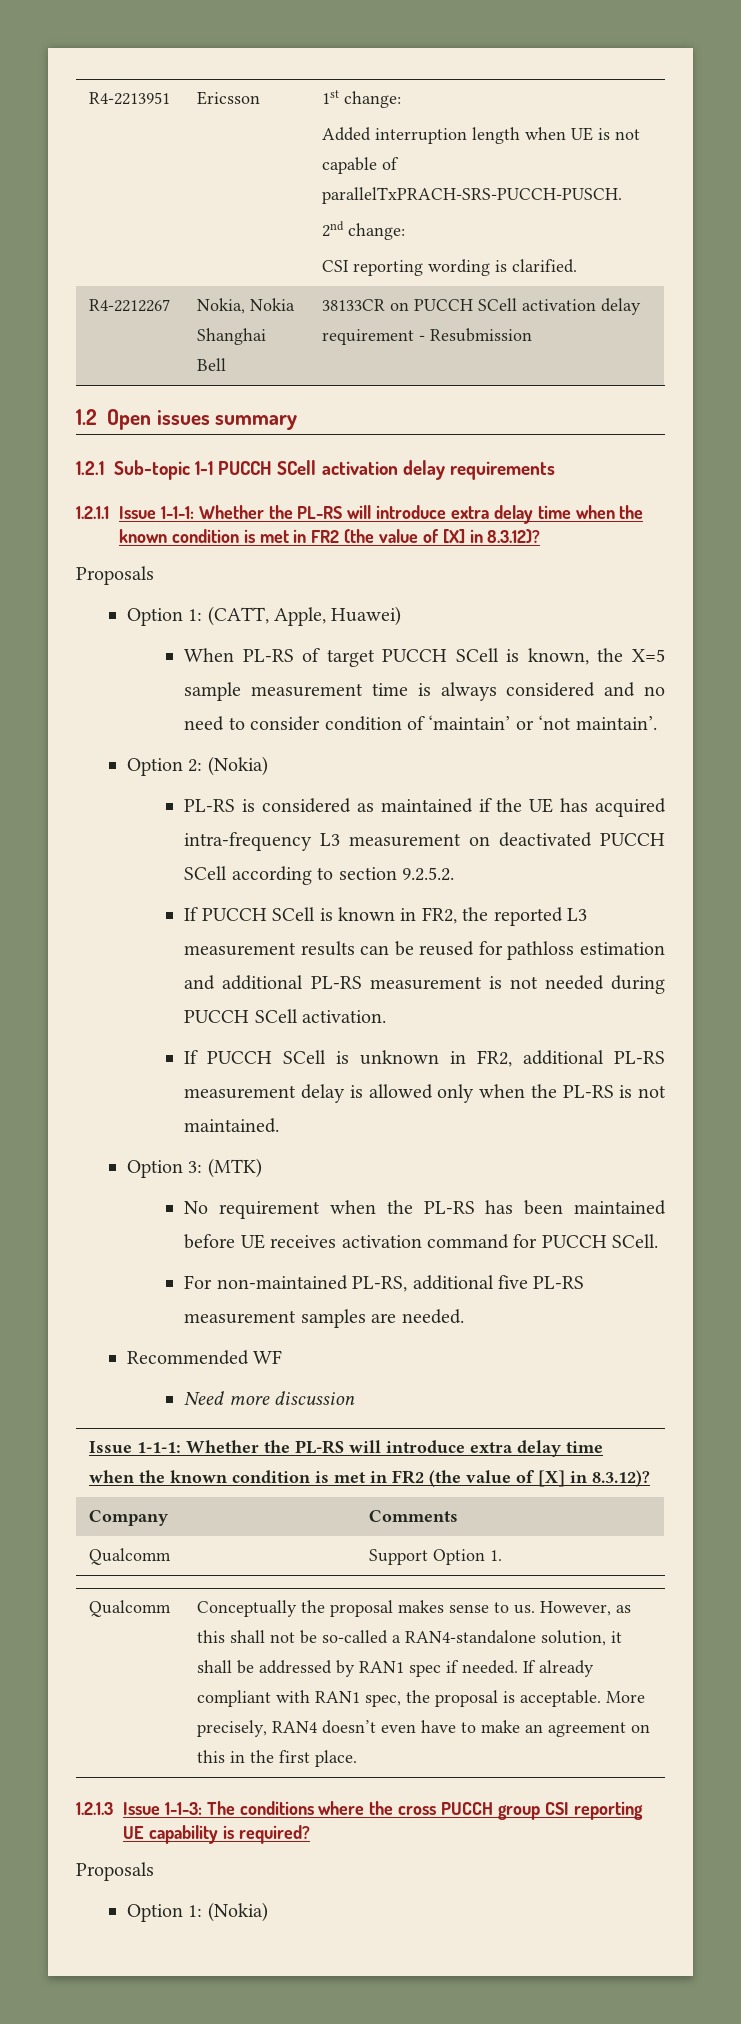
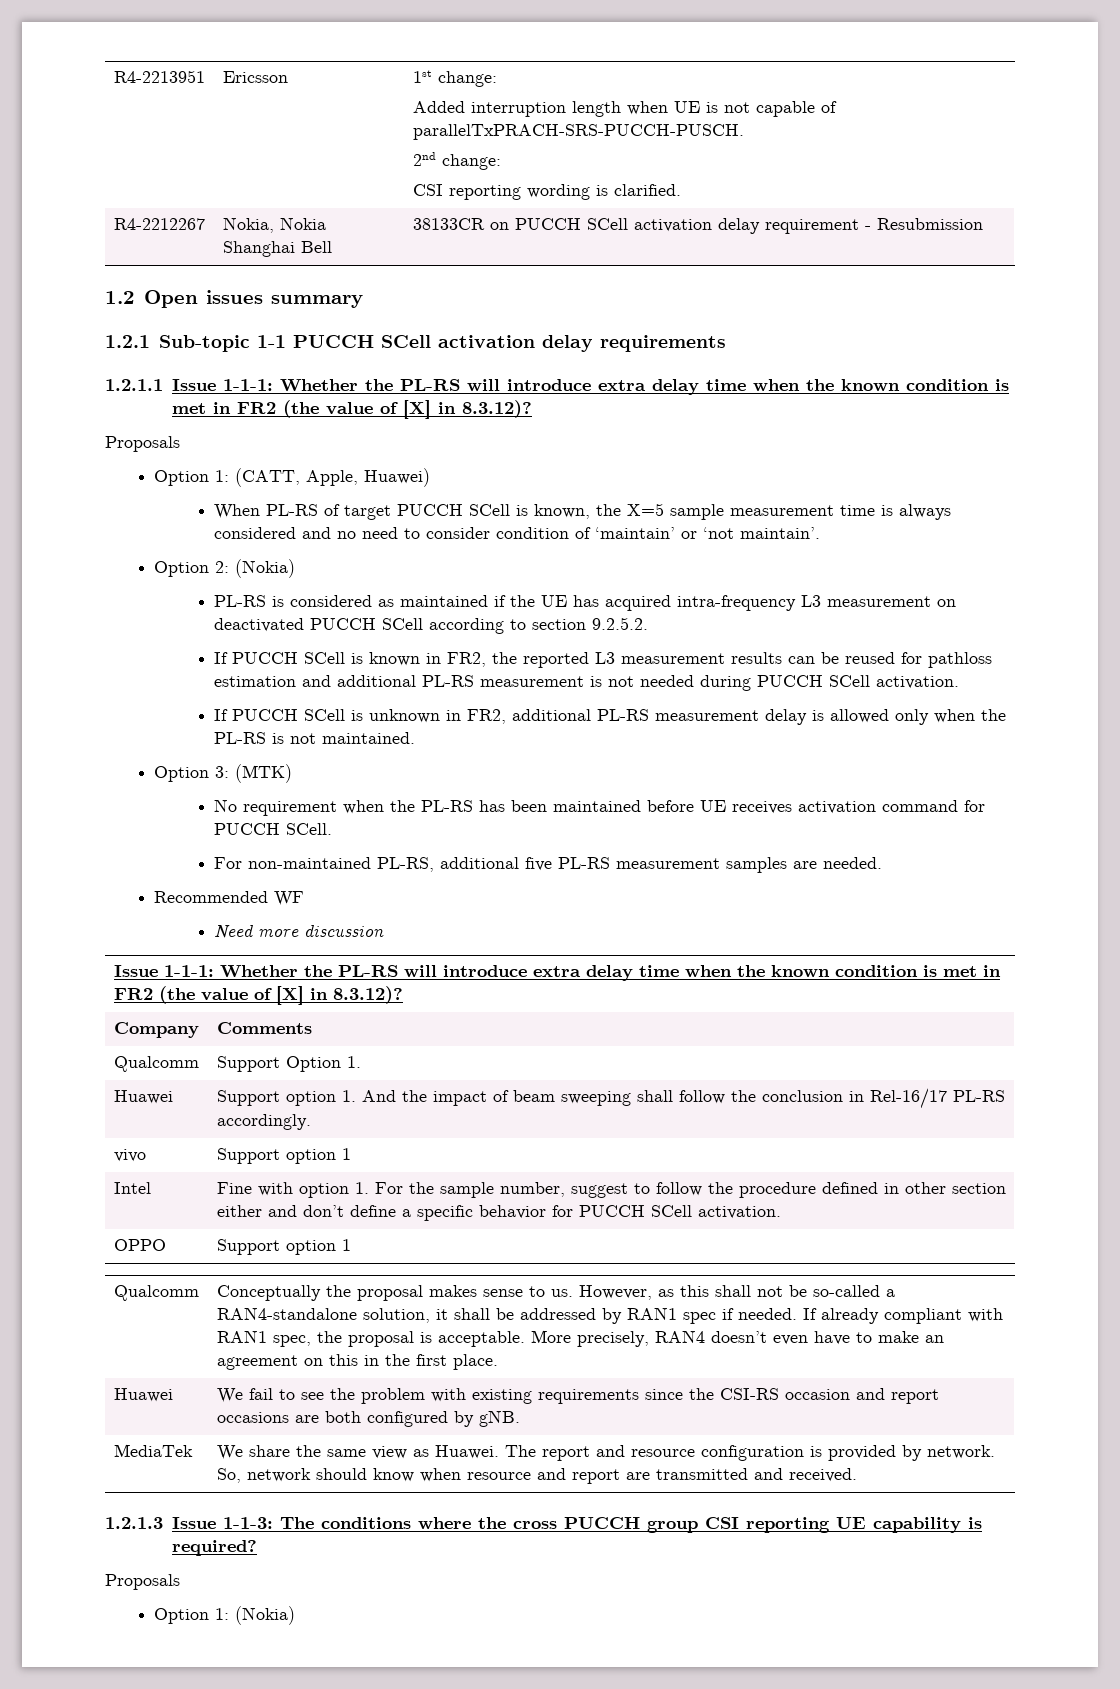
(503, 1555) none -> [113,1090,173,1104] [216,1088,1005,1109] [216,1114,311,1130] [113,1149,146,1162] [216,1148,351,1164] [113,1182,151,1194] [216,1182,1006,1198] [216,1205,781,1221] [113,1239,166,1251] [216,1239,351,1255] // Huawei | Support option 1. And the impact of beam sweeping shall follow the conclusion in Rel-16/17 PL-RS accordingly. // vivo | Support option 1 // Intel | Fine with option 1. For the sample number, suggest to follow the procedure defined in other section either and don’t define a specific behavior for PUCCH SCell activation. // OPPO | Support option 1
(358, 1758) none -> [113,1388,173,1402] [216,1388,939,1404] [216,1410,520,1427] [113,1444,193,1457] [216,1445,995,1461] [216,1468,857,1484] // Huawei | We fail to see the problem with existing requirements since the CSI-RS occasion and report occasions are both configured by gNB. // MediaTek | We share the same view as Huawei. The report and resource configuration is provided by network. So, network should know when resource and report are transmitted and received.

